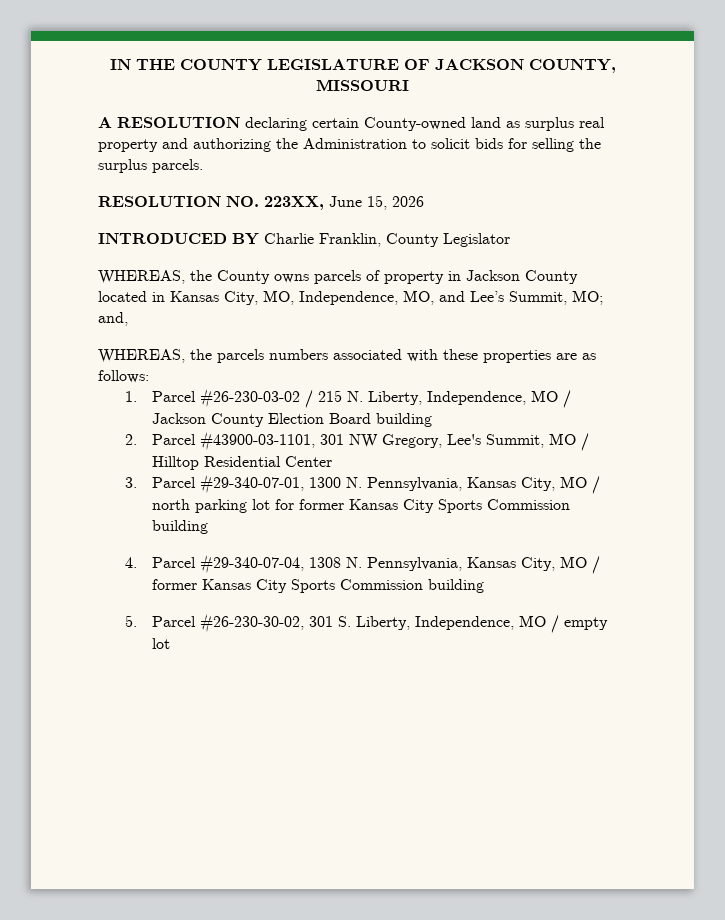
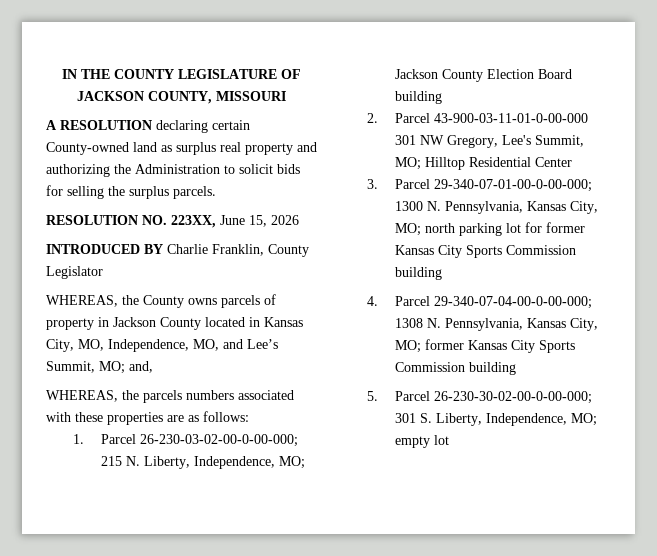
[200,388,314,408] #26-230-03-02 / -> [139,434,298,447] 26-230-03-02-00-0-00-000;
[531,390,572,408] MO / -> [278,456,305,469] MO;
[200,431,316,451] #43900-03-1101, -> [433,113,588,123] 43-900-03-11-01-0-00-000
[549,433,590,451] MO / -> [394,157,421,170] MO;
[200,474,305,494] #29-340-07-01, -> [433,179,592,192] 29-340-07-01-00-0-00-000;
[560,476,601,494] MO / -> [394,223,421,236] MO;
[200,554,305,574] #29-340-07-04, -> [433,296,592,309] 29-340-07-04-00-0-00-000;
[560,556,601,574] MO / -> [394,340,421,353] MO;
[200,613,305,633] #26-230-30-02, -> [433,391,592,404] 26-230-30-02-00-0-00-000;
[519,615,560,633] MO / -> [570,413,597,426] MO;

